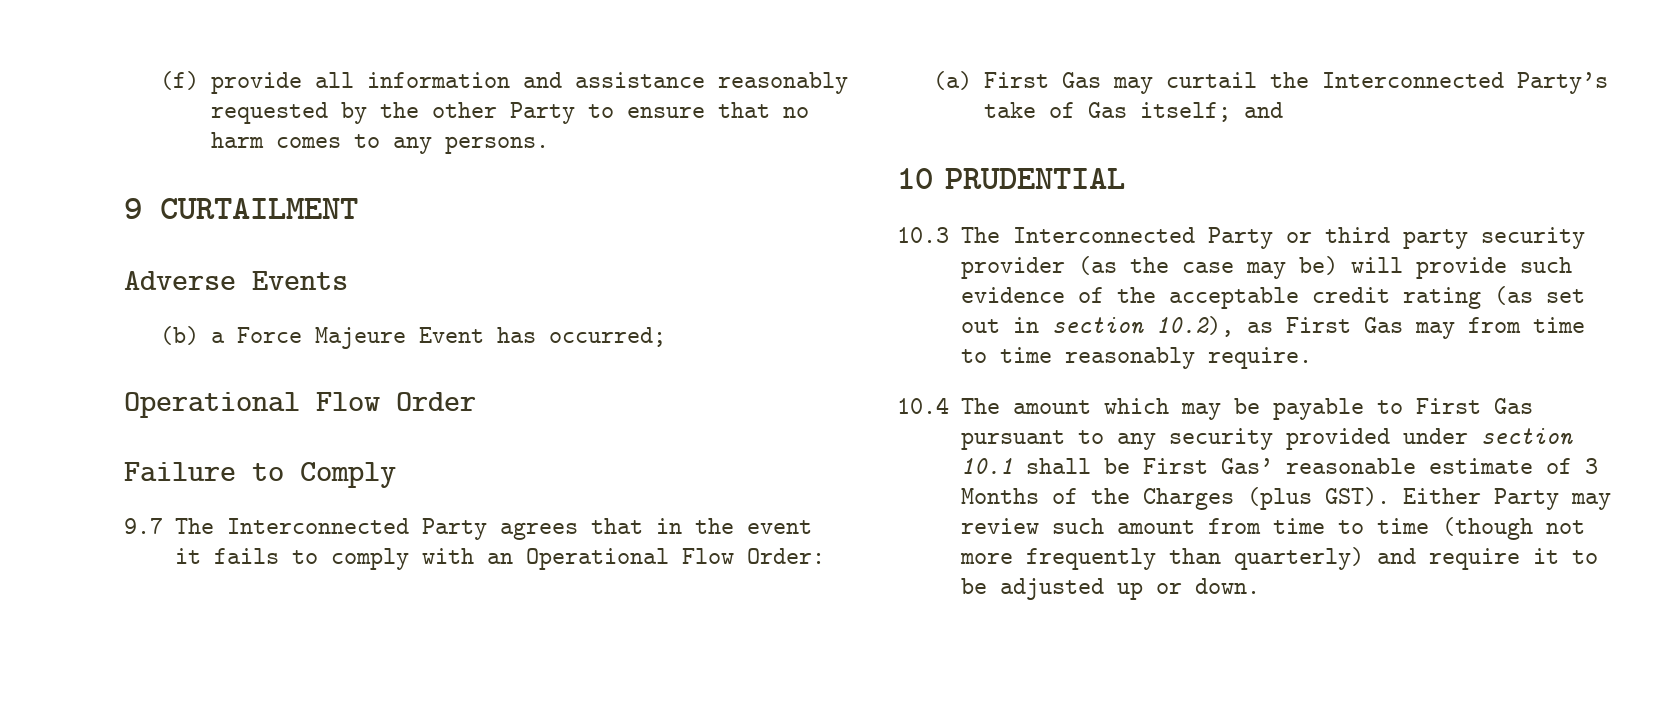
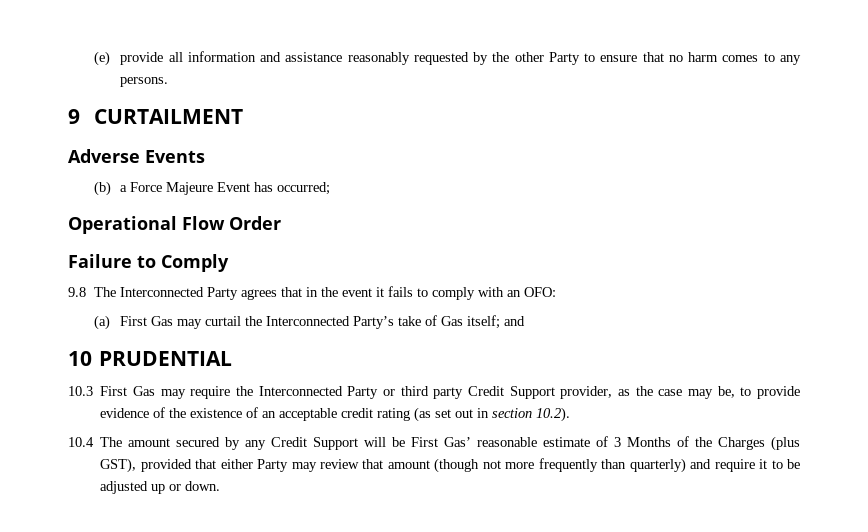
[159,71,199,90] (f) -> [94,51,111,66] (e)
[124,518,163,534] 9.7 -> [68,287,86,297] 9.8
[526,548,826,570] Operational Flow Order: -> [524,287,557,297] OFO:
[961,227,1001,243] The -> [100,386,253,399] First Gas may require the
[1481,227,1586,249] [961,256,1573,279] [961,287,1157,303] security provider (as the case may be) will provide such evidence of the -> [467,386,801,399] [100,407,277,418] Credit Support provider, as the case may be, to provide evidence of the existence of an
[1156,316,1586,339] [961,347,1313,369] [897,397,1534,420] [961,428,1574,450] [961,458,1092,474] 10.2), as First Gas may from time to time reasonably require. // 10.4 The amount which may be payable to First Gas pursuant to any security provided under section 10.1 shall -> [536,407,571,422] [68,437,387,450] 10.2). // 10.4 The amount secured by any Credit Support will
[1325,487,1612,510] [961,518,1430,534] GST). Either Party may review such amount from time to time -> [100,458,430,473] GST), provided that either Party may review that amount

